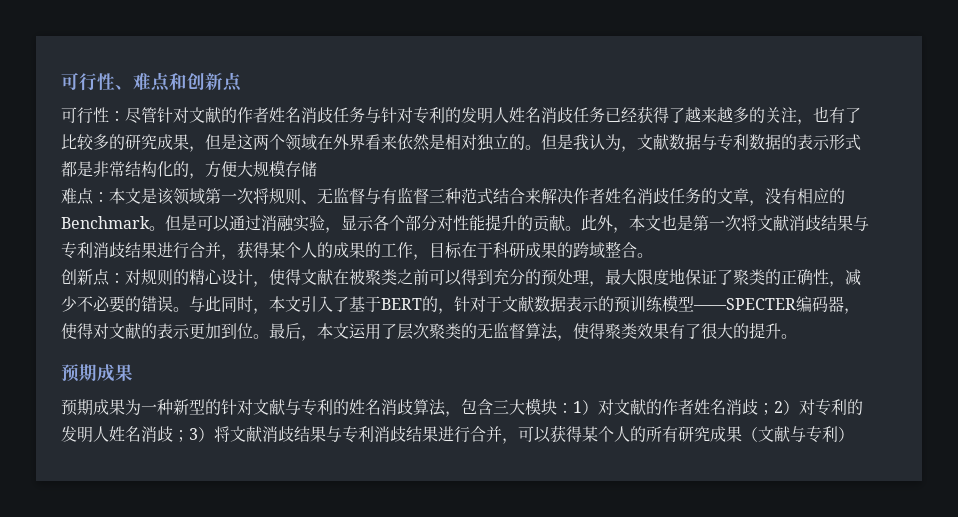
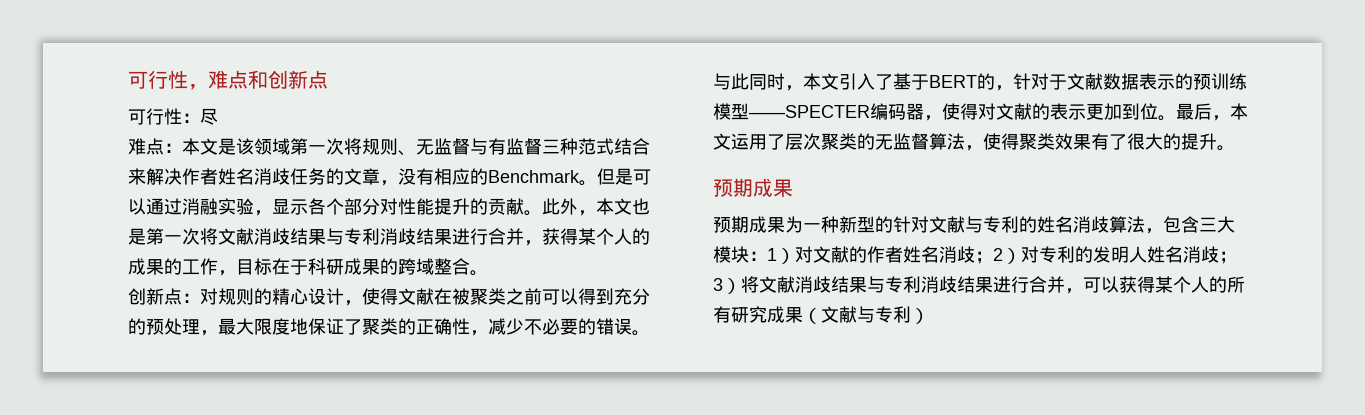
[61,72,133,91] 可行性、 -> [128,70,208,90] 可行性，
[141,106,861,125] [61,134,861,152] [61,160,317,179] 管针对文献的作者姓名消歧任务与针对专利的发明人姓名消歧任务已经获得了越来越多的关注，也有了比较多的研究成果，但是这两个领域在外界看来依然是相对独立的。但是我认为，文献数据与专利数据的表示形式都是非常结构化的，方便大规模存储 -> (218, 116) none

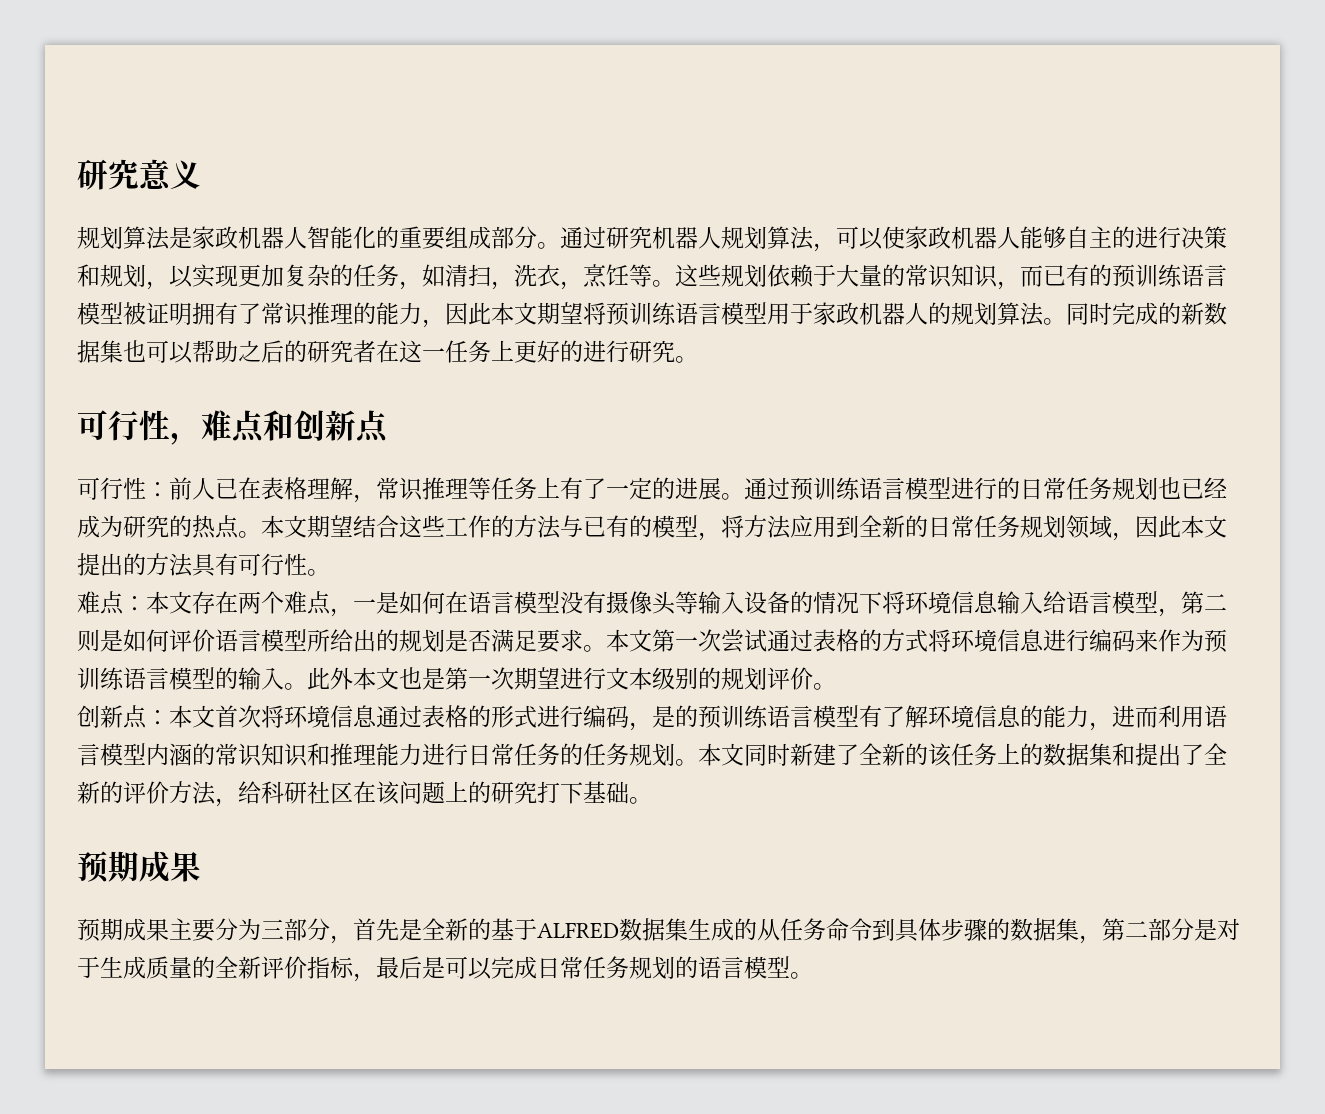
(128, 80) none -> [77,159,201,190] [77,226,1227,252] [77,264,1227,290] [77,302,1227,328] [77,340,698,364] 研究意义 // 规划算法是家政机器人智能化的重要组成部分。通过研究机器人规划算法，可以使家政机器人能够自主的进行决策和规划，以实现更加复杂的任务，如清扫，洗衣，烹饪等。这些规划依赖于大量的常识知识，而已有的预训练语言模型被证明拥有了常识推理的能力，因此本文期望将预训练语言模型用于家政机器人的规划算法。同时完成的新数据集也可以帮助之后的研究者在这一任务上更好的进行研究。 //
[200,108,218,125] [128,138,650,156] [128,168,651,186] [128,198,650,216] [128,228,650,246] [128,258,488,276] [128,288,650,306] [128,318,650,336] [713,73,1247,91] [713,103,1248,121] [713,133,1217,151] 尽 // 难点：本文是该领域第一次将规则、无监督与有监督三种范式结合来解决作者姓名消歧任务的文章，没有相应的Benchmark。但是可以通过消融实验，显示各个部分对性能提升的贡献。此外，本文也是第一次将文献消歧结果与专利消歧结果进行合并，获得某个人的成果的工作，目标在于科研成果的跨域整合。 // 创新点：对规则的精心设计，使得文献在被聚类之前可以得到充分的预处理，最大限度地保证了聚类的正确性，减少不必要的错误。与此同时，本文引入了基于BERT的，针对于文献数据表示的预训练模型——SPECTER编码器，使得对文献的表示更加到位。最后，本文运用了层次聚类的无监督算法，使得聚类效果有了很大的提升 -> [169,477,1227,503] [77,515,1227,541] [77,553,330,577] [77,591,1227,617] [77,629,1227,653] [77,667,836,690] [77,705,1227,731] [77,743,1227,767] [77,781,629,807] 前人已在表格理解，常识推理等任务上有了一定的进展。通过预训练语言模型进行的日常任务规划也已经成为研究的热点。本文期望结合这些工作的方法与已有的模型，将方法应用到全新的日常任务规划领域，因此本文提出的方法具有可行性。 // 难点：本文存在两个难点，一是如何在语言模型没有摄像头等输入设备的情况下将环境信息输入给语言模型，第二则是如何评价语言模型所给出的规划是否满足要求。本文第一次尝试通过表格的方式将环境信息进行编码来作为预训练语言模型的输入。此外本文也是第一次期望进行文本级别的规划评价。 // 创新点：本文首次将环境信息通过表格的形式进行编码，是的预训练语言模型有了解环境信息的能力，进而利用语言模型内涵的常识知识和推理能力进行日常任务的任务规划。本文同时新建了全新的该任务上的数据集和提出了全新的评价方法，给科研社区在该问题上的研究打下基础
[785,216,1235,234] [713,246,1237,264] [713,276,1245,294] [713,306,929,324] 为一种新型的针对文献与专利的姓名消歧算法，包含三大模块：1）对文献的作者姓名消歧；2）对专利的发明人姓名消歧；3）将文献消歧结果与专利消歧结果进行合并，可以获得某个人的所有研究成果（文献与专利） -> [169,918,1240,944] [77,956,813,982] 主要分为三部分，首先是全新的基于ALFRED数据集生成的从任务命令到具体步骤的数据集，第二部分是对于生成质量的全新评价指标，最后是可以完成日常任务规划的语言模型。

